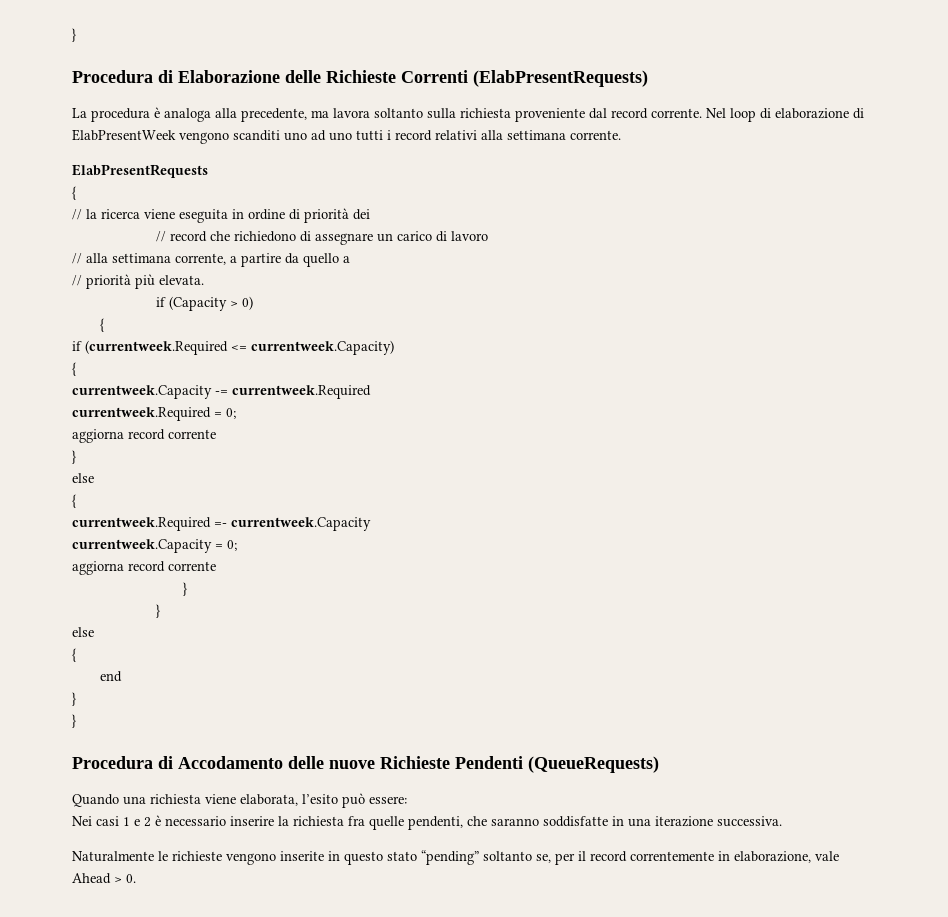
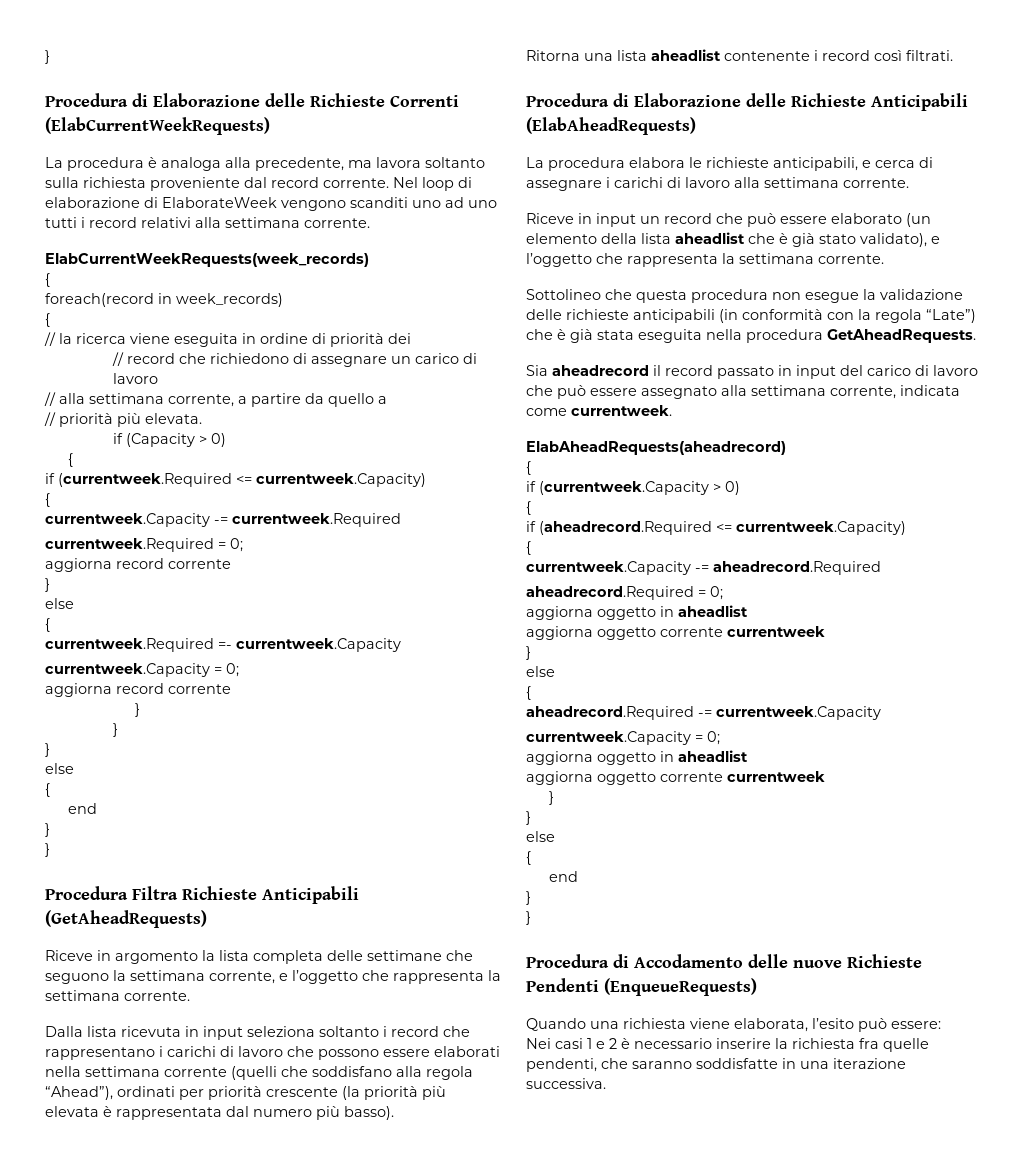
[473,70,648,87] (ElabPresentRequests) -> [45,117,270,135] (ElabCurrentWeekRequests)
[72,129,176,141] ElabPresentWeek -> [162,197,277,208] ElaborateWeek
[72,164,208,178] ElabPresentRequests -> [45,253,369,267] [45,273,50,287] [45,293,283,307] ElabCurrentWeekRequests(week_records) // { // foreach(record in week_records)
(160, 611) none -> [45,743,50,757] [45,763,74,774] [45,783,50,797] [67,803,97,814] [45,823,50,837] [45,843,50,857] [45,886,359,904] [45,910,207,928] [45,950,473,964] [45,970,501,984] [45,990,190,1001] [45,1026,470,1040] [45,1046,500,1060] [45,1066,473,1080] [45,1086,446,1100] [45,1106,394,1120] [526,49,953,61] [526,93,968,111] [526,117,696,135] [526,157,933,171] [526,177,909,191] [526,213,931,227] [526,232,940,247] [526,253,884,267] [526,289,963,303] [526,309,976,323] [526,329,976,343] [526,365,978,379] [526,385,960,399] [526,405,672,416] [526,441,786,455] [526,461,531,475] [526,481,740,495] [526,501,531,515] [526,521,906,535] [526,541,531,555] [526,561,881,575] [526,586,723,600] [526,605,748,620] [526,626,825,640] [526,646,531,660] [526,666,555,677] [526,686,531,700] [526,706,881,720] [526,731,720,745] [526,750,748,765] [526,771,825,785] [548,791,554,805] [526,811,531,825] // } // else // { // end // } // } // Procedura Filtra Richieste Anticipabili (GetAheadRequests) // Riceve in argomento la lista completa delle settimane che seguono la settimana corrente, e l’oggetto che rappresenta la settimana corrente. // Dalla lista ricevuta in input seleziona soltanto i record che rappresentano i carichi di lavoro che possono essere elaborati nella settimana corrente (quelli che soddisfano alla regola “Ahead”), ordinati per priorità crescente (la priorità più elevata è rappresentata dal numero più basso). // Ritorna una lista aheadlist contenente i record così filtrati. // Procedura di Elaborazione delle Richieste Anticipabili (ElabAheadRequests) // La procedura elabora le richieste anticipabili, e cerca di assegnare i carichi di lavoro alla settimana corrente. // Riceve in input un record che può essere elaborato (un elemento della lista aheadlist che è già stato validato), e l’oggetto che rappresenta la settimana corrente. // Sottolineo che questa procedura non esegue la validazione delle richieste anticipabili (in conformità con la regola “Late”) che è già stata eseguita nella procedura GetAheadRequests. // Sia aheadrecord il record passato in input del carico di lavoro che può essere assegnato alla settimana corrente, indicata come currentweek. // ElabAheadRequests(aheadrecord) // { // if (currentweek.Capacity > 0) // { // if (aheadrecord.Required <= currentweek.Capacity) // { // currentweek.Capacity -= aheadrecord.Required // aheadrecord.Required = 0; // aggiorna oggetto in aheadlist // aggiorna oggetto corrente currentweek // } // else // { // aheadrecord.Required -= currentweek.Capacity // currentweek.Capacity = 0; // aggiorna oggetto in aheadlist // aggiorna oggetto corrente currentweek // } // }
[528,756,659,773] (QueueRequests) -> [604,978,757,996] (EnqueueRequests)
[72,850,839,865] [72,873,136,884] // Naturalmente le richieste vengono inserite in questo stato “pending” soltanto se, per il record correntemente in elaborazione, vale Ahead > 0. -> (606, 1083) none

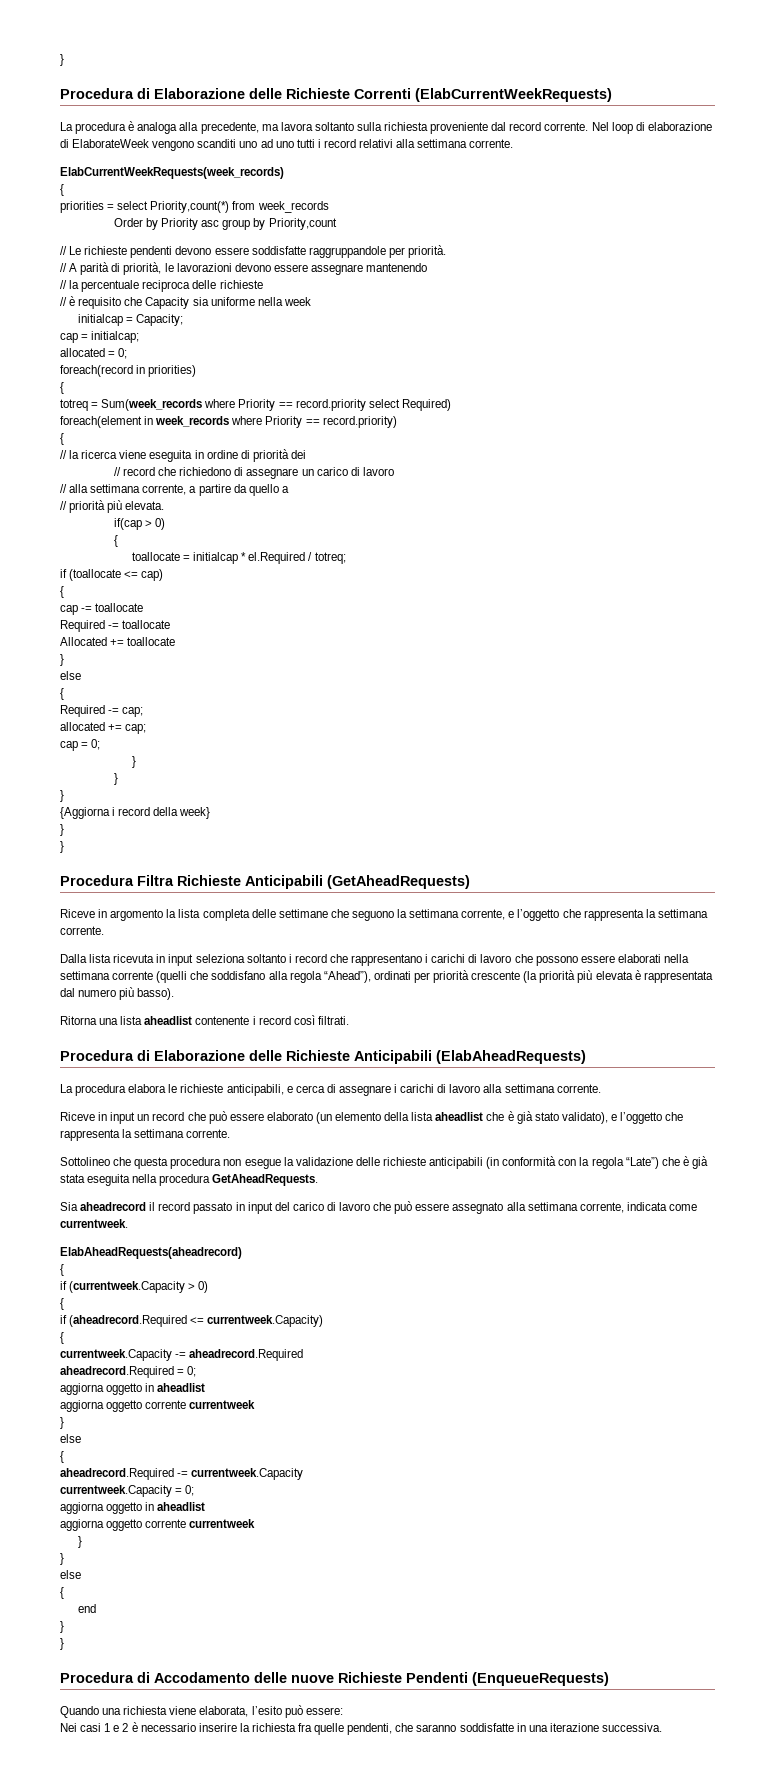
[45,293,283,307] foreach(record in week_records) -> [60,201,329,213] [113,218,337,230] [60,245,446,258] [60,262,428,275] [60,280,263,292] [60,296,311,309] [77,314,184,326] [60,331,140,343] [60,348,128,359] [60,365,197,377] [60,382,64,394] [60,399,451,411] [60,416,397,428] priorities = select Priority,count(*) from week_records // Order by Priority asc group by Priority,count // // Le richieste pendenti devono essere soddisfatte raggruppandole per priorità. // // A parità di priorità, le lavorazioni devono essere assegnare mantenendo // // la percentuale reciproca delle richieste // // è requisito che Capacity sia uniforme nella week // initialcap = Capacity; // cap = initialcap; // allocated = 0; // foreach(record in priorities) // { // totreq = Sum(week_records where Priority == record.priority select Required) // foreach(element in week_records where Priority == record.priority)
[112,433,226,447] [67,453,73,467] [45,473,426,487] [45,493,50,507] [45,513,401,527] [45,538,243,552] [45,558,231,572] [45,578,50,592] [45,598,74,609] [45,618,50,632] [45,638,401,652] [45,663,239,677] [45,683,231,697] if (Capacity > 0) // { // if (currentweek.Required <= currentweek.Capacity) // { // currentweek.Capacity -= currentweek.Required // currentweek.Required = 0; // aggiorna record corrente // } // else // { // currentweek.Required =- currentweek.Capacity // currentweek.Capacity = 0; // aggiorna record corrente -> [113,518,166,530] [113,535,118,547] [131,552,346,564] [60,569,164,581] [60,586,64,598] [60,603,144,615] [60,620,171,632] [60,637,176,646] [60,654,64,666] [60,671,81,680] [60,688,64,700] [60,705,144,717] [60,722,147,734] [60,739,101,751] if(cap > 0) // { // toallocate = initialcap * el.Required / totreq; // if (toallocate <= cap) // { // cap -= toallocate // Required -= toallocate // Allocated += toallocate // } // else // { // Required -= cap; // allocated += cap; // cap = 0;
[45,763,74,774] [45,783,50,797] [67,803,97,814] else // { // end -> [60,807,211,819] {Aggiorna i record della week}

